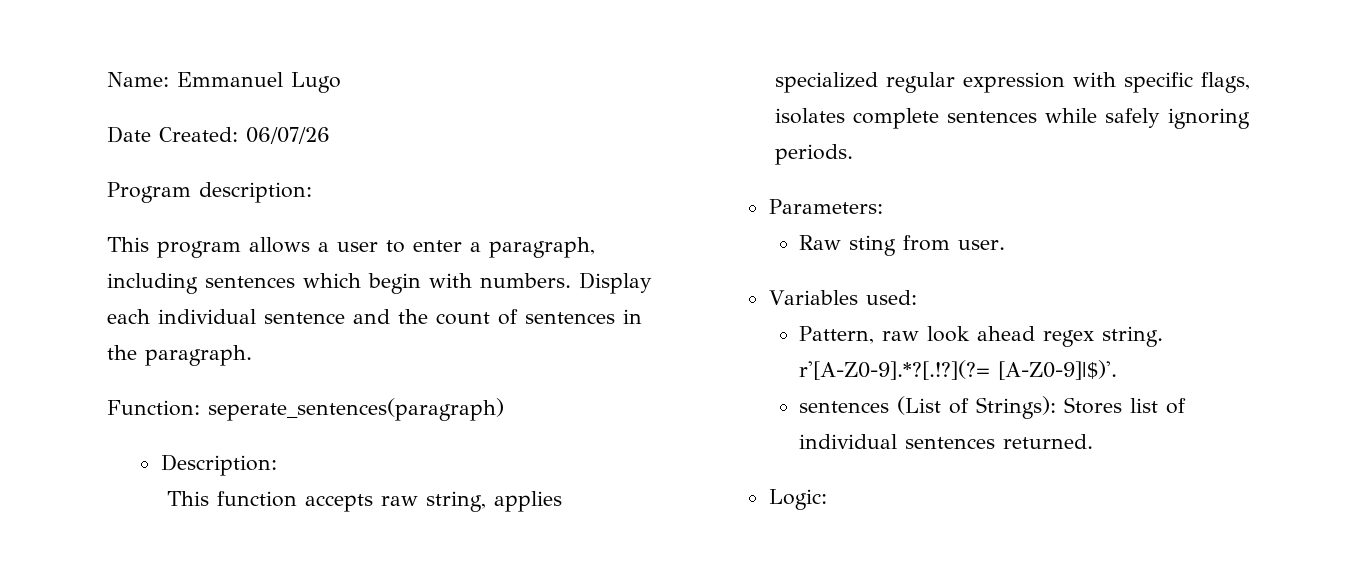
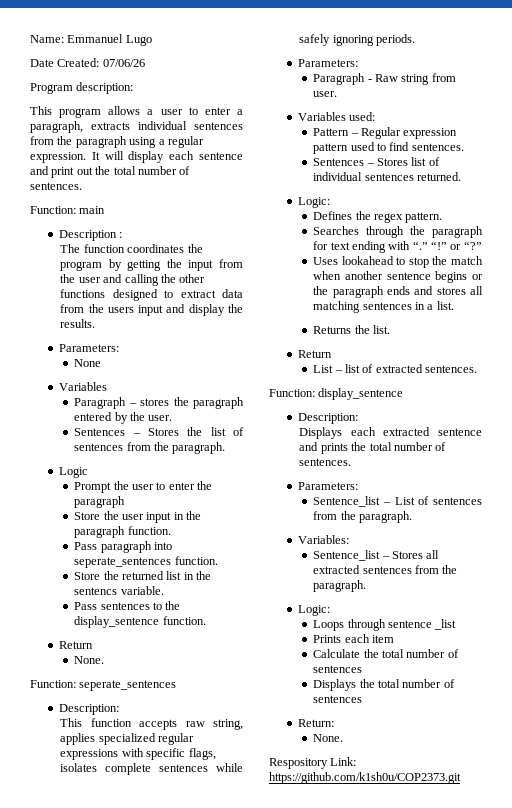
[246,127,330,144] 06/07/26 -> [102,59,145,67] 07/06/26
[107,272,652,294] [107,309,642,325] [107,345,252,366] [107,398,504,421] including sentences which begin with numbers. Display each individual sentence and the count of sentences in the paragraph. // Function: seperate_sentences(paragraph) -> [91,121,243,130] [30,136,204,148] [30,151,243,163] [30,166,191,178] [30,182,82,190] [30,206,106,214] [58,230,123,241] [60,244,203,253] [60,259,244,271] [60,274,206,286] [60,289,243,301] [60,304,243,316] [60,319,96,328] [58,344,119,352] [74,359,102,367] [58,382,107,391] [74,397,244,409] [74,412,173,424] [74,427,245,436] [74,442,226,454] [58,467,88,478] [74,481,213,493] [74,496,126,508] [74,511,202,523] [74,526,171,538] [74,541,172,553] [74,556,218,568] [74,571,212,580] [74,586,164,595] [74,601,181,610] [74,616,206,628] [58,641,93,649] [74,656,105,664] [30,680,177,691] extracts individual sentences from the paragraph using a regular expression. It will display each sentence and print out the total number of sentences. // Function: main // Description : // The function coordinates the program by getting the input from the user and calling the other functions designed to extract data from the users input and display the results. // Parameters: // None // Variables // Paragraph – stores the paragraph entered by the user. // Sentences – Stores the list of sentences from the paragraph. // Logic // Prompt the user to enter the paragraph // Store the user input in the paragraph function. // Pass paragraph into seperate_sentences function. // Store the returned list in the sentencs variable. // Pass sentences to the display_sentence function. // Return // None. // Function: seperate_sentences
[963,72,1066,93] expression -> [60,749,119,760] expressions
[798,235,896,256] Raw sting -> [313,73,430,85] Paragraph - Raw string
[798,326,1163,347] [798,360,1117,380] [798,396,1056,419] Pattern, raw look ahead regex string. r'[A-Z0-9].*?[.!?](?= [A-Z0-9]|$)'. // sentences (List of Strings): -> [313,127,458,139] [313,142,464,154] [313,158,375,166] Pattern – Regular expression pattern used to find sentences. // Sentences –
(827, 499) none -> [313,211,443,223] [313,226,483,238] [313,241,482,253] [313,256,483,268] [313,271,483,283] [313,286,483,298] [313,301,454,313] [313,325,390,334] [297,350,332,358] [313,364,478,373] [269,388,404,400] [297,413,358,424] [299,427,482,439] [299,442,447,454] [299,458,352,466] [297,482,358,490] [313,496,482,507] [313,511,412,523] [297,535,349,544] [313,550,440,561] [313,565,458,574] [313,580,367,592] [297,605,330,616] [313,619,457,631] [313,634,394,643] [313,649,459,658] [313,665,363,673] [313,679,455,691] [313,695,363,703] [297,719,334,727] [313,734,344,742] [269,757,357,769] [269,772,461,784] // Defines the regex pattern. // Searches through the paragraph for text ending with “.” “!” or “?” // Uses lookahead to stop the match when another sentence begins or the paragraph ends and stores all matching sentences in a list. // Returns the list. // Return // List – list of extracted sentences. // Function: display_sentence // Description: // Displays each extracted sentence and prints the total number of sentences. // Parameters: // Sentence_list – List of sentences from the paragraph. // Variables: // Sentence_list – Stores all extracted sentences from the paragraph. // Logic: // Loops through sentence _list // Prints each item // Calculate the total number of sentences // Displays the total number of sentences // Return: // None. // Respository Link: https://github.com/k1sh0u/COP2373.git

